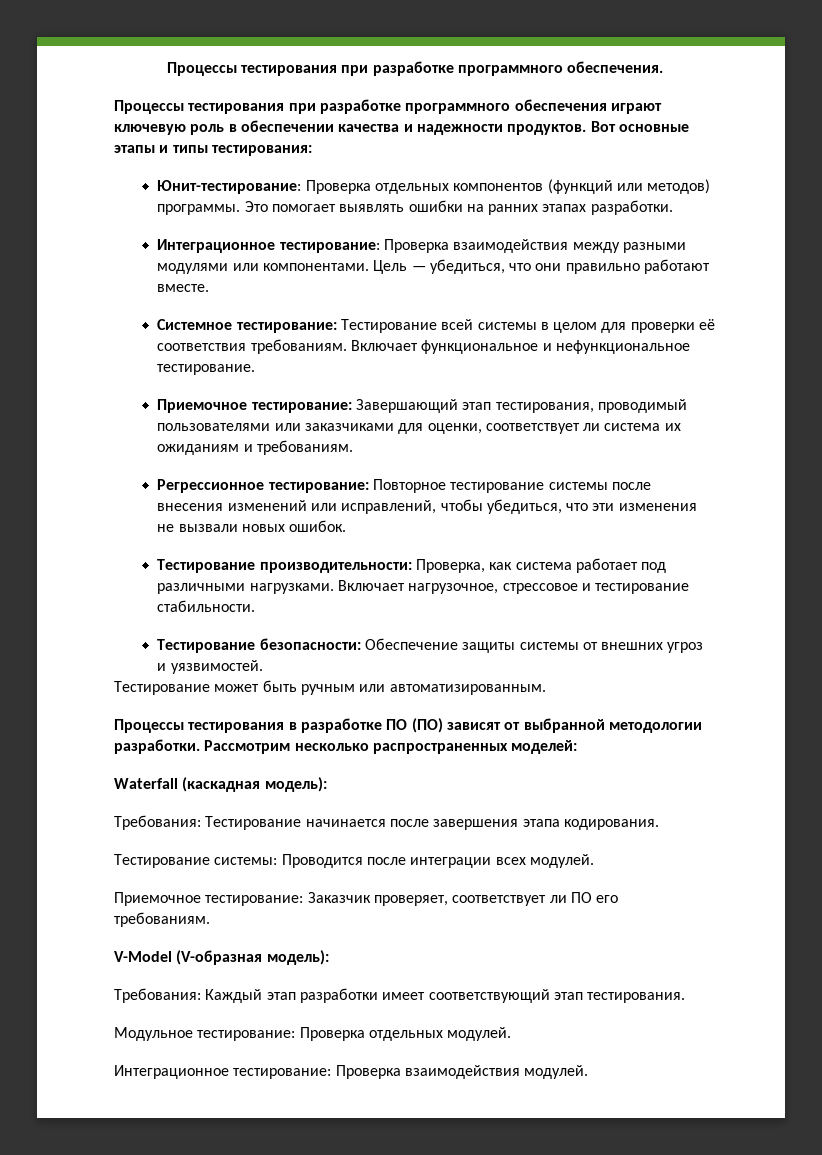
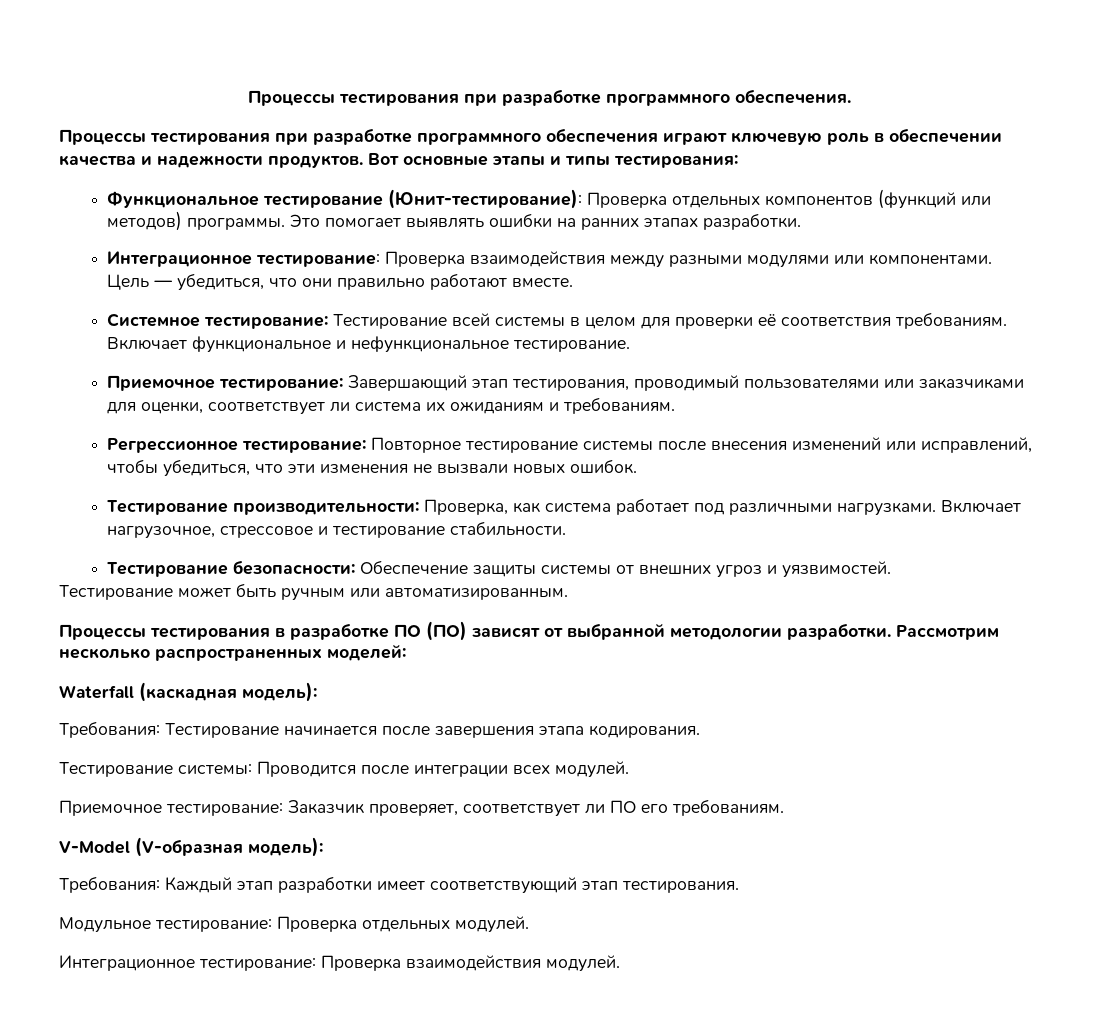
[157,180,302,194] Юнит-тестирование: -> [107,189,583,209] Функциональное тестирование (Юнит-тестирование):

